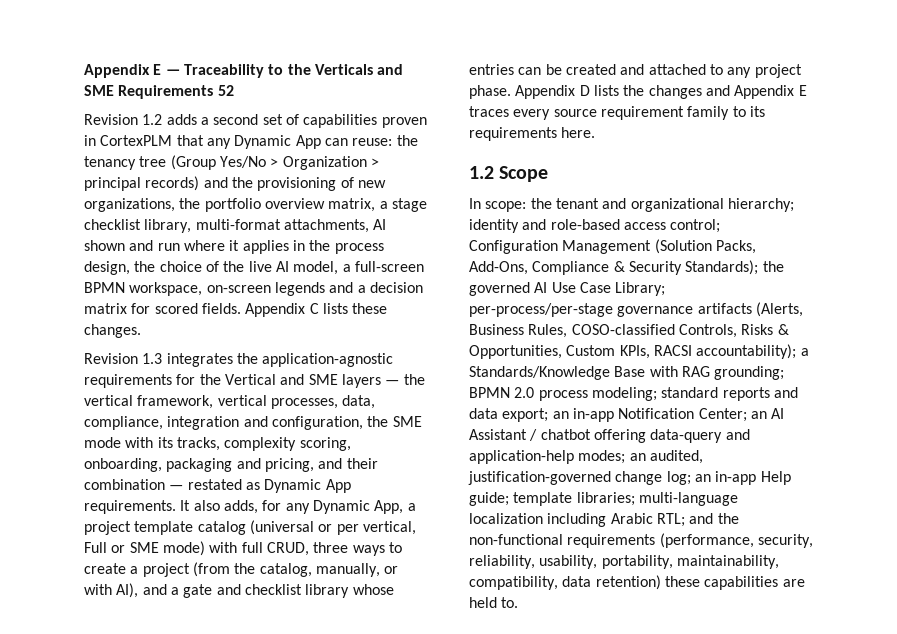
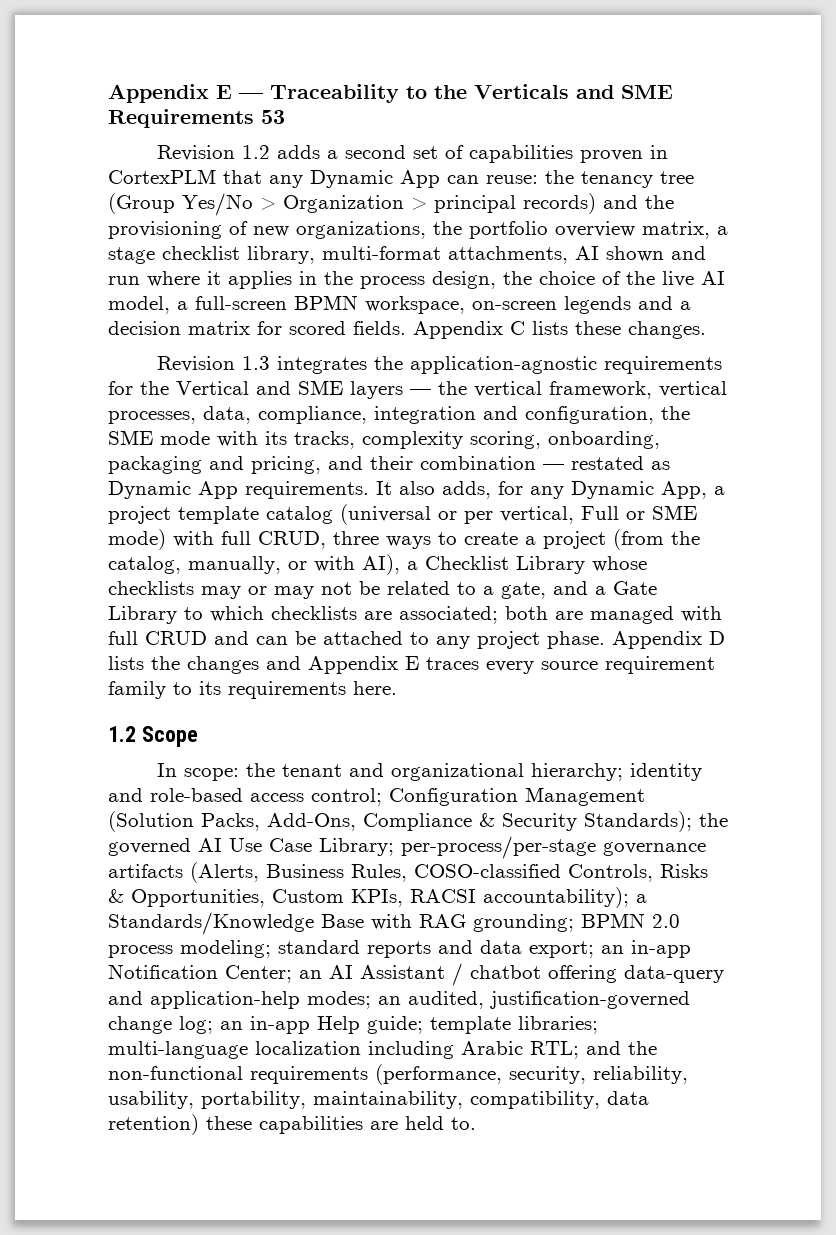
[217,85,234,96] 52 -> [261,110,285,124] 53
[142,584,394,598] [469,64,645,75] and a gate and checklist library whose entries can be created and -> [407,556,647,574] [108,581,657,599] [108,606,722,624] [108,631,316,645] a Checklist Library whose checklists may or may not be related to a gate, and a Gate Library to which checklists are associated; both are managed with full CRUD and can be

